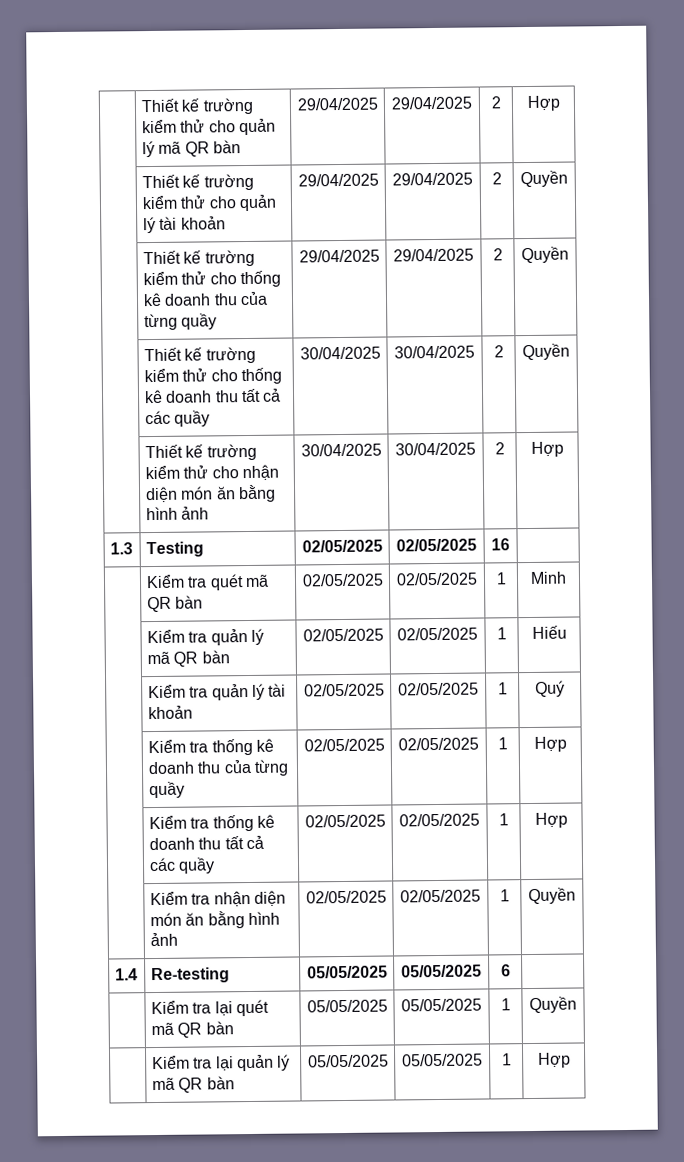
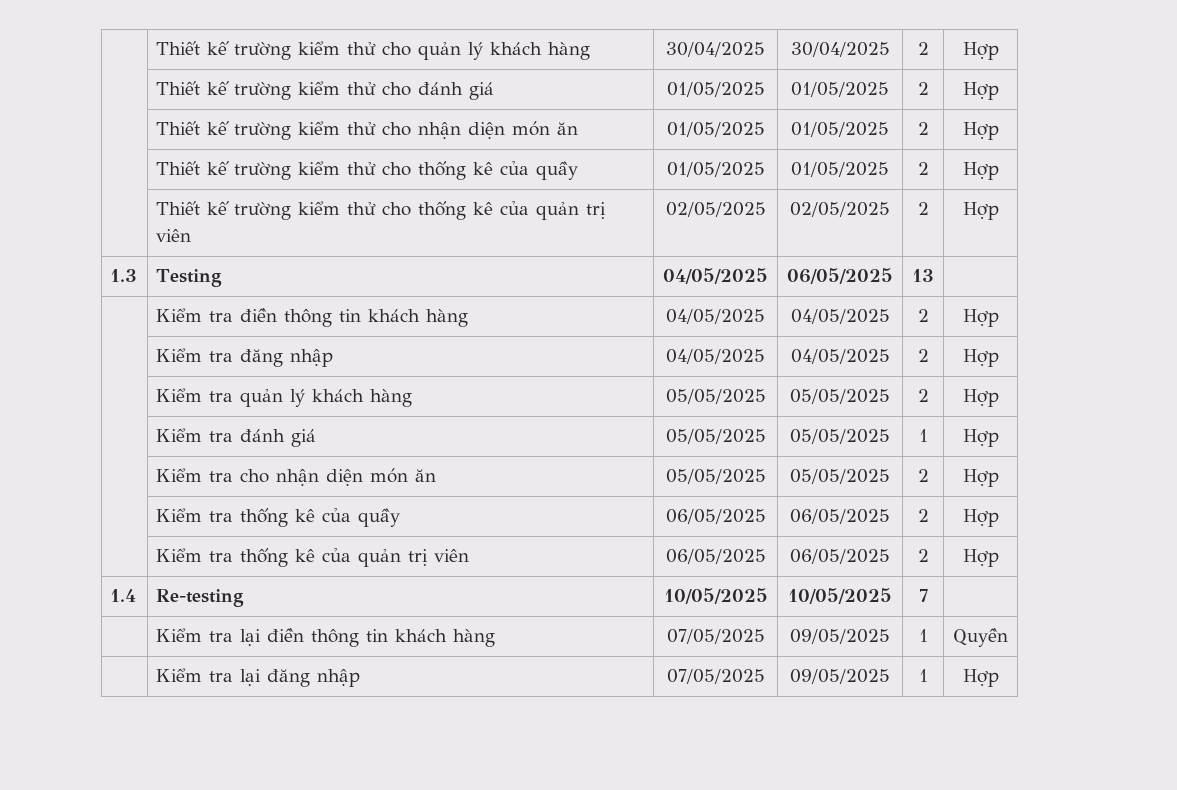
[140,97,254,115] [141,118,276,136] [141,140,241,158] [296,97,378,111] [391,96,472,110] [490,96,501,109] [526,95,561,112] [141,173,254,191] [141,194,277,212] [142,216,226,234] [297,173,379,187] [392,172,473,186] [491,172,502,185] [520,170,568,188] [142,249,255,267] [142,270,281,288] [142,291,268,307] [143,313,218,331] [298,249,380,263] [393,248,474,262] [492,248,503,261] [521,246,569,264] [143,346,256,364] [143,367,282,385] [143,388,282,404] [144,410,211,427] [299,346,381,360] [394,345,475,359] [493,345,504,358] [522,343,570,361] | Thiết kế trường kiểm thử cho quản lý mã QR bàn | 29/04/2025 | 29/04/2025 | 2 | Hợp // | Thiết kế trường kiểm thử cho quản lý tài khoản | 29/04/2025 | 29/04/2025 | 2 | Quyền // | Thiết kế trường kiểm thử cho thống kê doanh thu của từng quầy | 29/04/2025 | 29/04/2025 | 2 | Quyền // | Thiết kế trường kiểm thử cho thống kê doanh thu tất cả các quầy | 30/04/2025 | 30/04/2025 | 2 | Quyền -> [156,41,591,60] [666,42,765,57] [790,42,890,57] [917,42,929,55] [962,42,999,60] [156,81,495,100] [666,82,765,97] [791,82,889,97] [917,82,929,95] [962,82,999,100] | Thiết kế trường kiểm thử cho quản lý khách hàng | 30/04/2025 | 30/04/2025 | 2 | Hợp // | Thiết kế trường kiểm thử cho đánh giá | 01/05/2025 | 01/05/2025 | 2 | Hợp
[237,484,276,503] [145,506,210,521] [300,443,382,457] [395,442,476,456] bằng hình ảnh | 30/04/2025 | 30/04/2025 -> [666,122,765,137] [791,122,889,137] [917,122,929,135] [962,122,999,140] [156,161,579,180] [666,162,765,177] [791,162,889,177] [917,162,929,175] [962,162,999,180] [156,201,607,220] [156,229,192,242] [665,202,766,217] [790,202,890,217] | 01/05/2025 | 01/05/2025 | 2 | Hợp // | Thiết kế trường kiểm thử cho thống kê của quầy | 01/05/2025 | 01/05/2025 | 2 | Hợp // | Thiết kế trường kiểm thử cho thống kê của quản trị viên | 02/05/2025 | 02/05/2025
[301,539,383,553] [396,538,477,552] [491,538,510,551] [145,574,269,591] [146,595,204,613] [301,573,384,587] [396,572,478,586] [495,572,507,585] [530,571,567,584] [146,628,264,646] [146,650,230,667] [302,628,384,642] [397,627,478,641] [496,627,507,640] [531,625,567,639] [147,683,287,701] [147,705,193,720] [303,683,385,697] [398,682,479,696] [497,682,508,695] [535,680,565,697] [147,738,274,756] [147,759,289,776] [148,781,185,799] [303,738,385,752] [398,737,479,751] [497,737,508,750] [533,736,567,752] [148,814,275,832] [148,835,264,851] [148,857,216,874] [304,814,386,828] [399,813,480,827] [498,813,509,826] [534,812,568,828] [149,890,286,908] [149,911,280,929] [149,932,178,947] [305,890,387,904] [400,889,481,903] [499,889,510,902] [528,887,576,905] 02/05/2025 | 02/05/2025 | 16 | // | Kiểm tra quét mã QR bàn | 02/05/2025 | 02/05/2025 | 1 | Minh // | Kiểm tra quản lý mã QR bàn | 02/05/2025 | 02/05/2025 | 1 | Hiếu // | Kiểm tra quản lý tài khoản | 02/05/2025 | 02/05/2025 | 1 | Quý // | Kiểm tra thống kê doanh thu của từng quầy | 02/05/2025 | 02/05/2025 | 1 | Hợp // | Kiểm tra thống kê doanh thu tất cả các quầy | 02/05/2025 | 02/05/2025 | 1 | Hợp // | Kiểm tra nhận diện món ăn bằng hình ảnh | 02/05/2025 | 02/05/2025 | 1 | Quyền -> [663,268,768,284] [787,268,893,284] [912,269,934,282] [156,308,469,327] [666,309,765,324] [790,309,890,324] [917,309,929,322] [962,309,999,327] [156,348,334,367] [666,349,765,364] [790,349,890,364] [917,349,929,362] [962,349,999,367] [156,388,413,407] [665,389,766,404] [790,389,890,404] [917,389,929,402] [962,389,999,407] [156,428,317,447] [665,429,766,444] [790,429,890,444] [918,429,928,442] [962,429,999,447] [156,468,437,487] [665,469,766,484] [790,469,890,484] [917,469,929,482] [962,469,999,487] [156,508,401,527] [665,509,766,524] [790,509,890,524] [917,509,929,522] [962,509,999,527] [156,548,470,567] [665,549,766,564] [790,549,890,564] [917,549,929,562] [962,549,999,567] 04/05/2025 | 06/05/2025 | 13 | // | Kiểm tra điền thông tin khách hàng | 04/05/2025 | 04/05/2025 | 2 | Hợp // | Kiểm tra đăng nhập | 04/05/2025 | 04/05/2025 | 2 | Hợp // | Kiểm tra quản lý khách hàng | 05/05/2025 | 05/05/2025 | 2 | Hợp // | Kiểm tra đánh giá | 05/05/2025 | 05/05/2025 | 1 | Hợp // | Kiểm tra cho nhận diện món ăn | 05/05/2025 | 05/05/2025 | 2 | Hợp // | Kiểm tra thống kê của quầy | 06/05/2025 | 06/05/2025 | 2 | Hợp // | Kiểm tra thống kê của quản trị viên | 06/05/2025 | 06/05/2025 | 2 | Hợp
[306,965,388,979] [401,964,482,978] [500,964,511,977] [150,999,269,1017] [150,1021,234,1038] [306,999,388,1013] [401,998,482,1012] 05/05/2025 | 05/05/2025 | 6 | // | Kiểm tra lại quét mã QR bàn | 05/05/2025 | 05/05/2025 -> [663,588,768,604] [788,588,892,604] [918,589,928,602] [156,628,496,647] [666,629,765,644] [790,629,890,644] 10/05/2025 | 10/05/2025 | 7 | // | Kiểm tra lại điền thông tin khách hàng | 07/05/2025 | 09/05/2025
[236,1054,291,1072] [151,1076,235,1093] [307,1054,389,1068] [402,1053,483,1067] quản lý mã QR bàn | 05/05/2025 | 05/05/2025 -> [267,669,361,687] [666,669,765,684] [790,669,890,684] đăng nhập | 07/05/2025 | 09/05/2025

